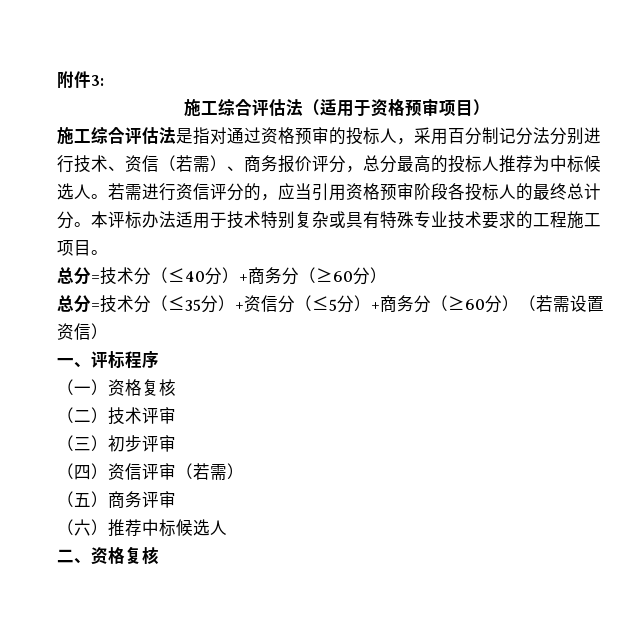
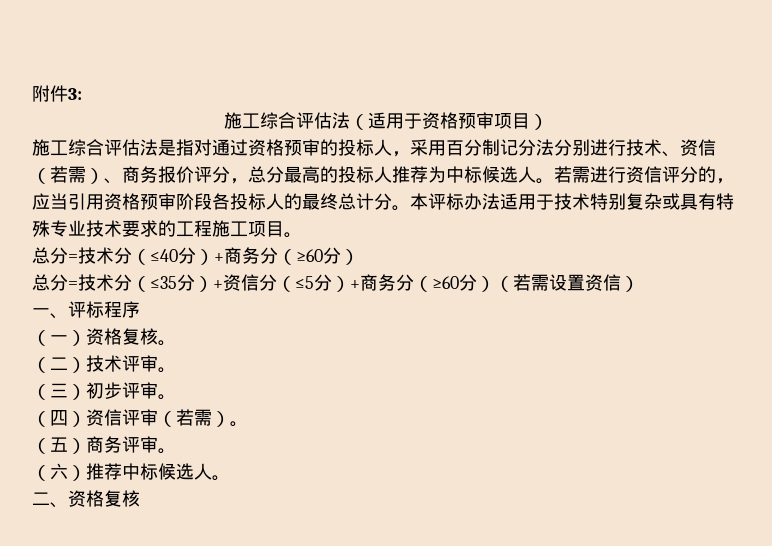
(176, 387) none -> [158,340,176,346] 。
(176, 415) none -> [158,367,176,373] 。
(176, 443) none -> [158,394,176,400] 。
(244, 471) none -> [230,421,248,427] 。
(176, 499) none -> [158,448,176,454] 。
(227, 527) none -> [212,475,230,481] 。

